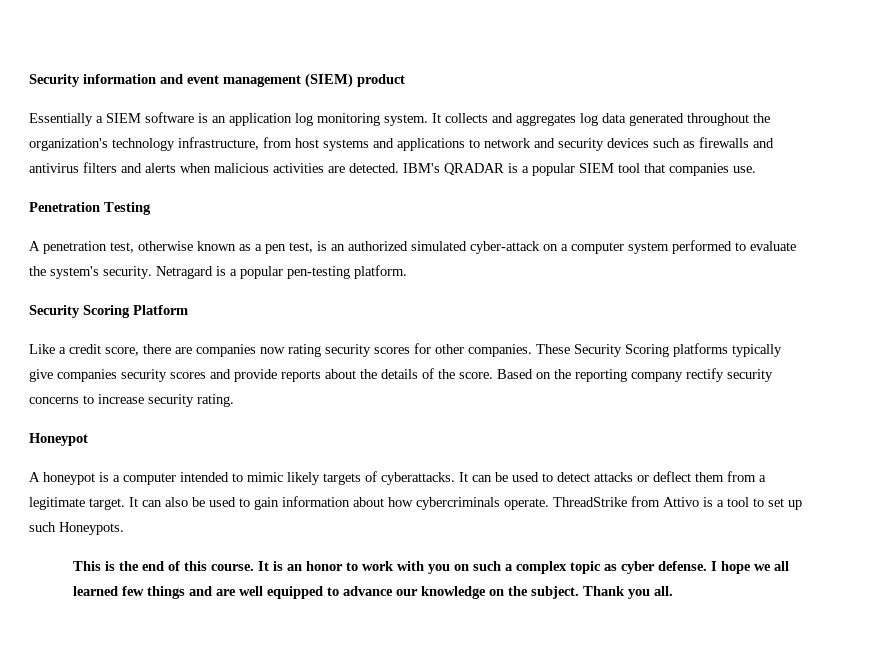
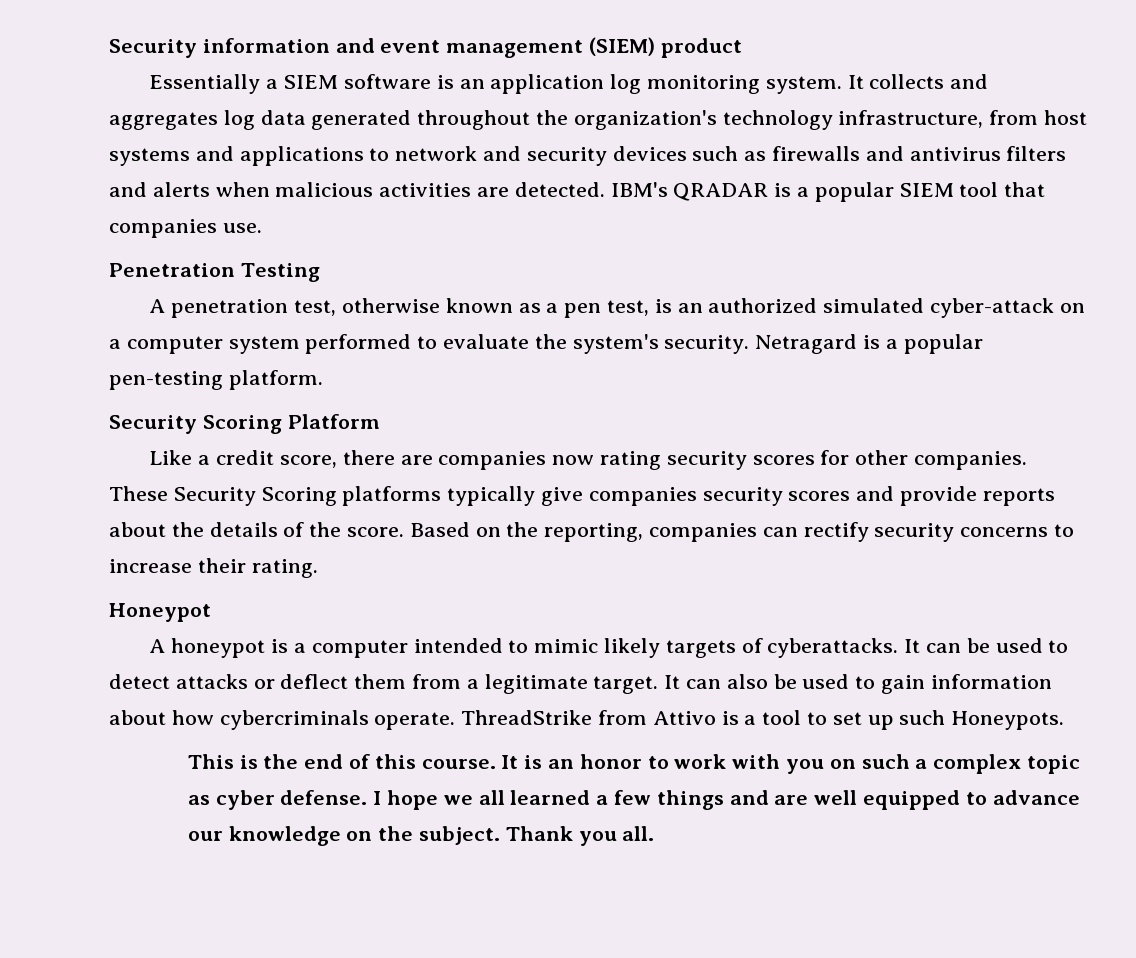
[575,369,683,382] reporting company -> [544,523,798,542] reporting, companies can
[148,394,194,407] security -> [197,558,246,573] their
(118, 591) none -> [596,795,609,805] a

